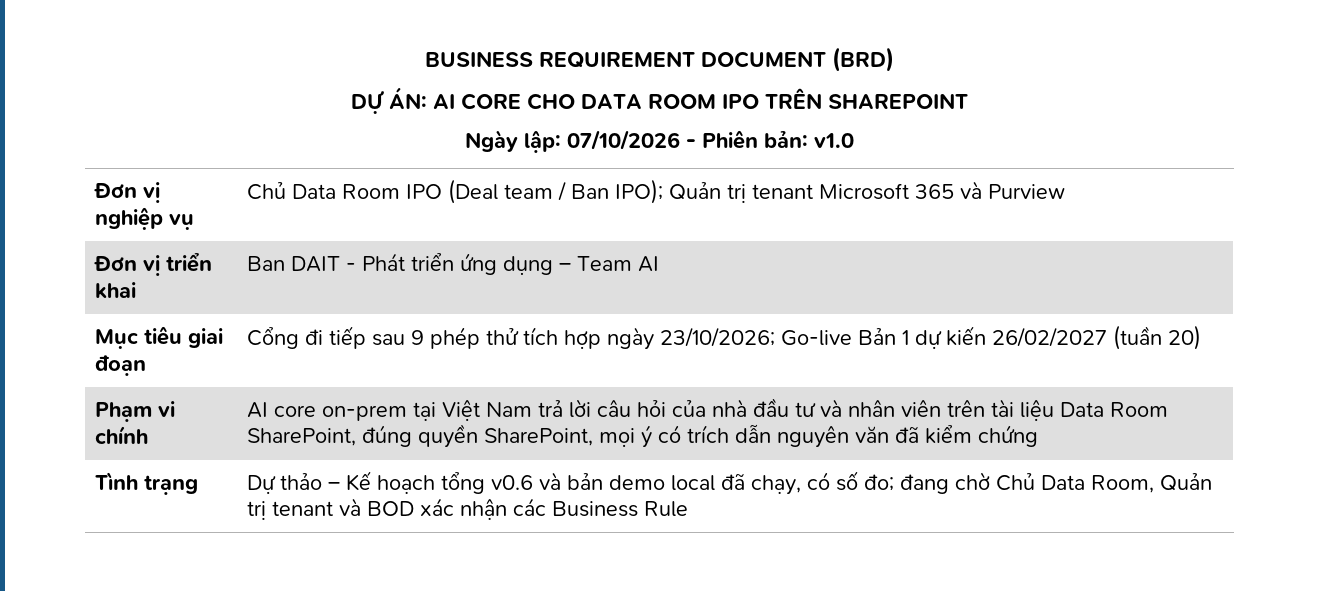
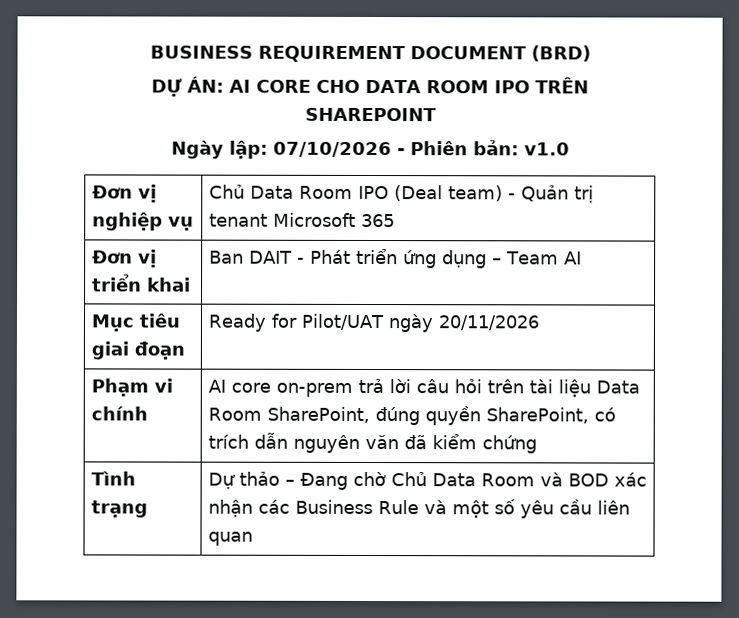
[503,179,663,204] team / Ban IPO); -> [447,185,516,202] team) -
[959,181,1065,199] và Purview -> (395, 220) none
[246,325,1201,350] Cổng đi tiếp sau 9 phép thử tích hợp ngày 23/10/2026; Go-live Bản 1 dự kiến 26/02/2027 (tuần 20) -> [207,313,539,333] Ready for Pilot/UAT ngày 20/11/2026
[412,400,532,421] tại Việt Nam -> (353, 389) none
[671,398,941,417] của nhà đầu tư và nhân viên -> (482, 386) none
[598,425,652,448] mọi ý -> (589, 415) none
[345,471,1212,495] [246,501,333,520] Kế hoạch tổng v0.6 và bản demo local đã chạy, có số đo; đang chờ Chủ Data Room, Quản trị tenant -> [299,471,535,490] Đang chờ Chủ Data Room
(688, 509) none -> [423,499,630,519] [207,531,253,546] và một số yêu cầu liên quan

